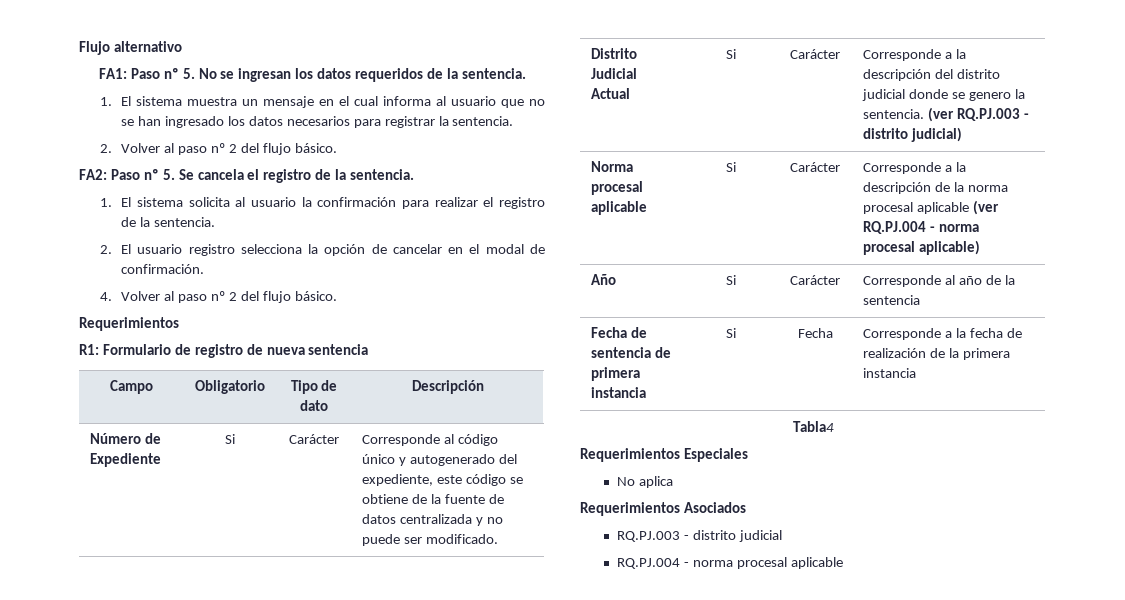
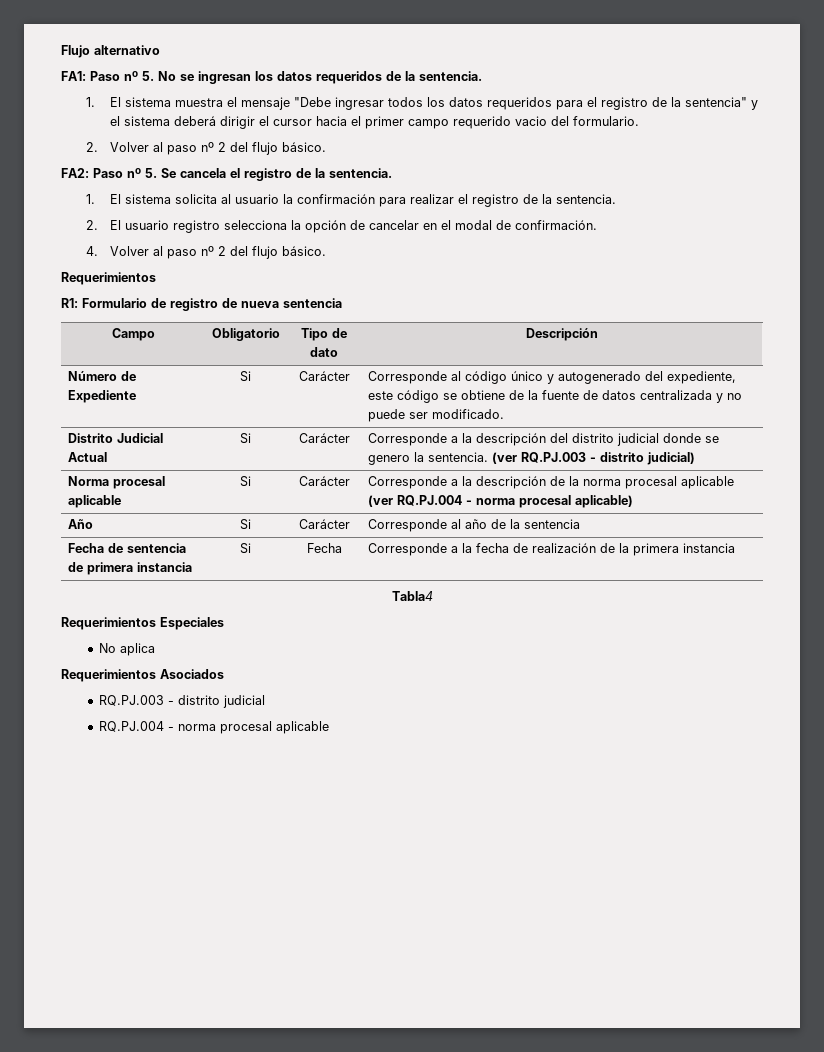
[242,96,545,108] [121,116,514,128] un mensaje en el cual informa al usuario que no se han ingresado los datos necesarios para registrar la sentencia. -> [227,97,759,110] [110,116,640,129] el mensaje "Debe ingresar todos los datos requeridos para el registro de la sentencia" y el sistema deberá dirigir el cursor hacia el primer campo requerido vacio del formulario.

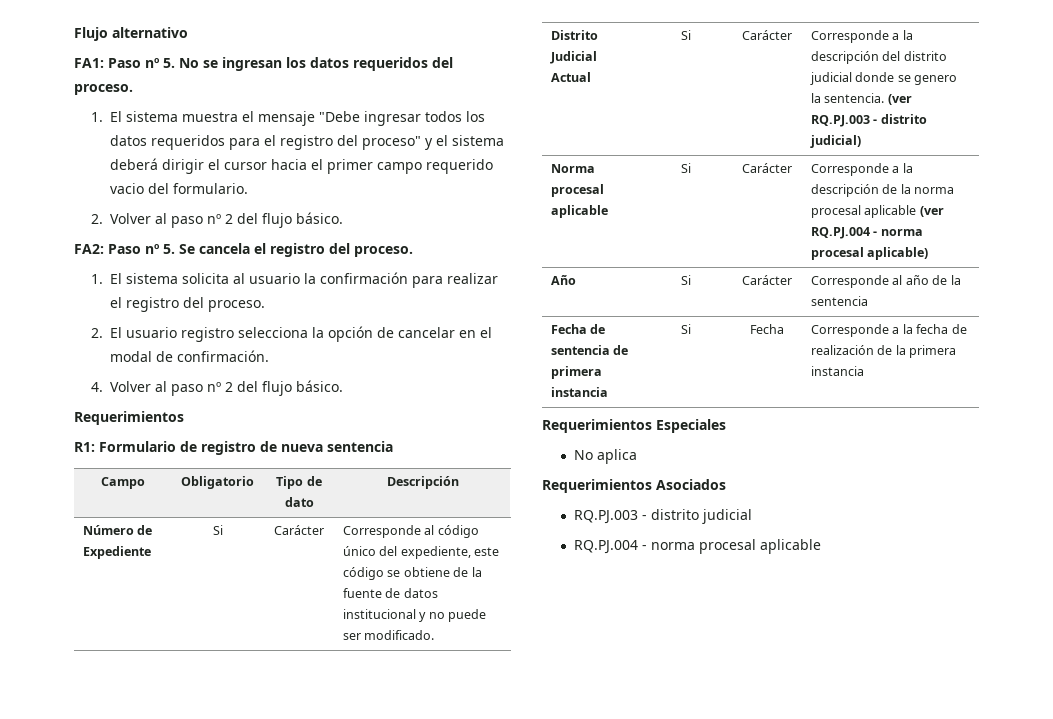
[386,71,482,81] de la sentencia. -> [432,57,453,68] [74,84,133,95] del proceso.
[652,97,748,107] de la sentencia" -> [336,135,421,150] del proceso"
[296,168,392,178] de la sentencia. -> [329,243,413,257] del proceso.
[523,194,617,204] de la sentencia. -> [182,297,265,312] del proceso.
[546,371,641,384] y autogenerado -> (377, 551) none
[639,390,712,400] centralizada -> [343,609,417,619] institucional
[391,591,433,601] // Tabla4 -> (865, 371) none

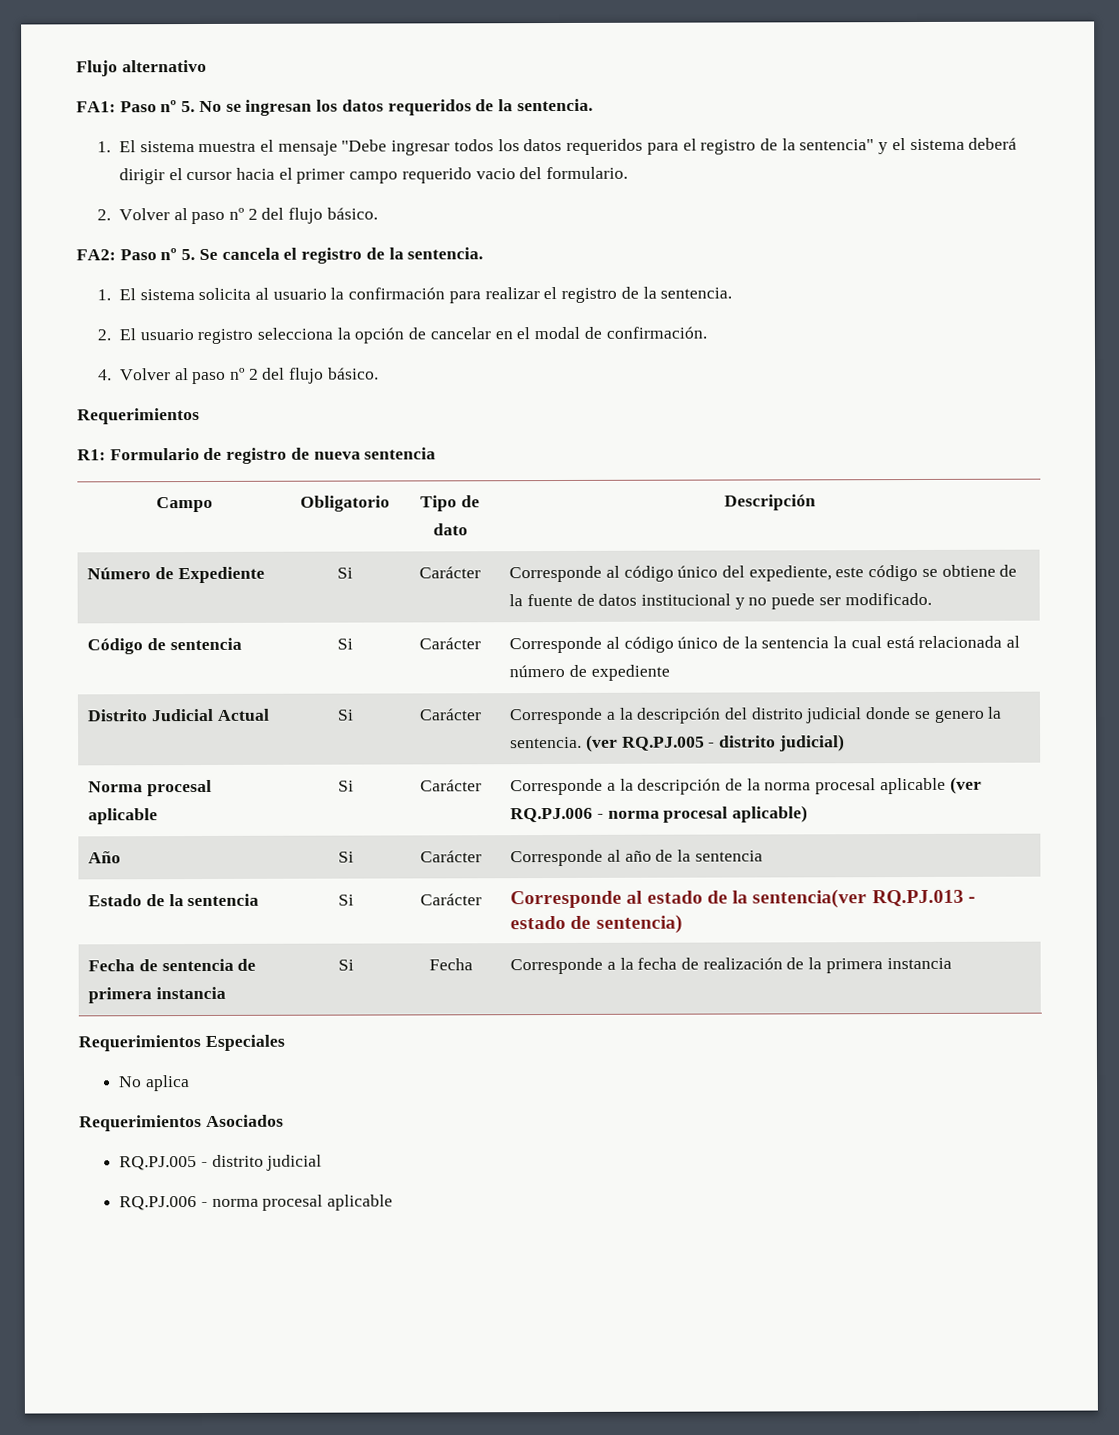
[432,57,453,68] [74,84,133,95] del proceso. -> [475,98,593,112] de la sentencia.
[336,135,421,150] del proceso" -> [759,138,875,151] de la sentencia"
[329,243,413,257] del proceso. -> [365,247,484,260] de la sentencia.
[182,297,265,312] del proceso. -> [620,286,733,299] de la sentencia.
(435, 635) none -> [87,637,242,655] [337,638,353,650] [419,637,481,650] [509,635,1021,654] [509,664,670,681] // Código de sentencia | Si | Carácter | Corresponde al código único de la sentencia la cual está relacionada al número de expediente
[811,115,871,127] RQ.PJ.003 -> [621,736,705,751] RQ.PJ.005
[811,227,871,239] RQ.PJ.004 -> [510,807,594,823] RQ.PJ.006
(869, 301) none -> [88,893,260,907] [338,894,354,906] [420,893,482,906] [510,889,976,909] [510,914,683,934] // Estado de la sentencia | Si | Carácter | Corresponde al estado de la sentencia(ver RQ.PJ.013 - estado de sentencia)
[573,510,638,524] RQ.PJ.003 -> [119,1156,198,1171] RQ.PJ.005
[573,540,638,554] RQ.PJ.004 -> [119,1196,198,1211] RQ.PJ.006

